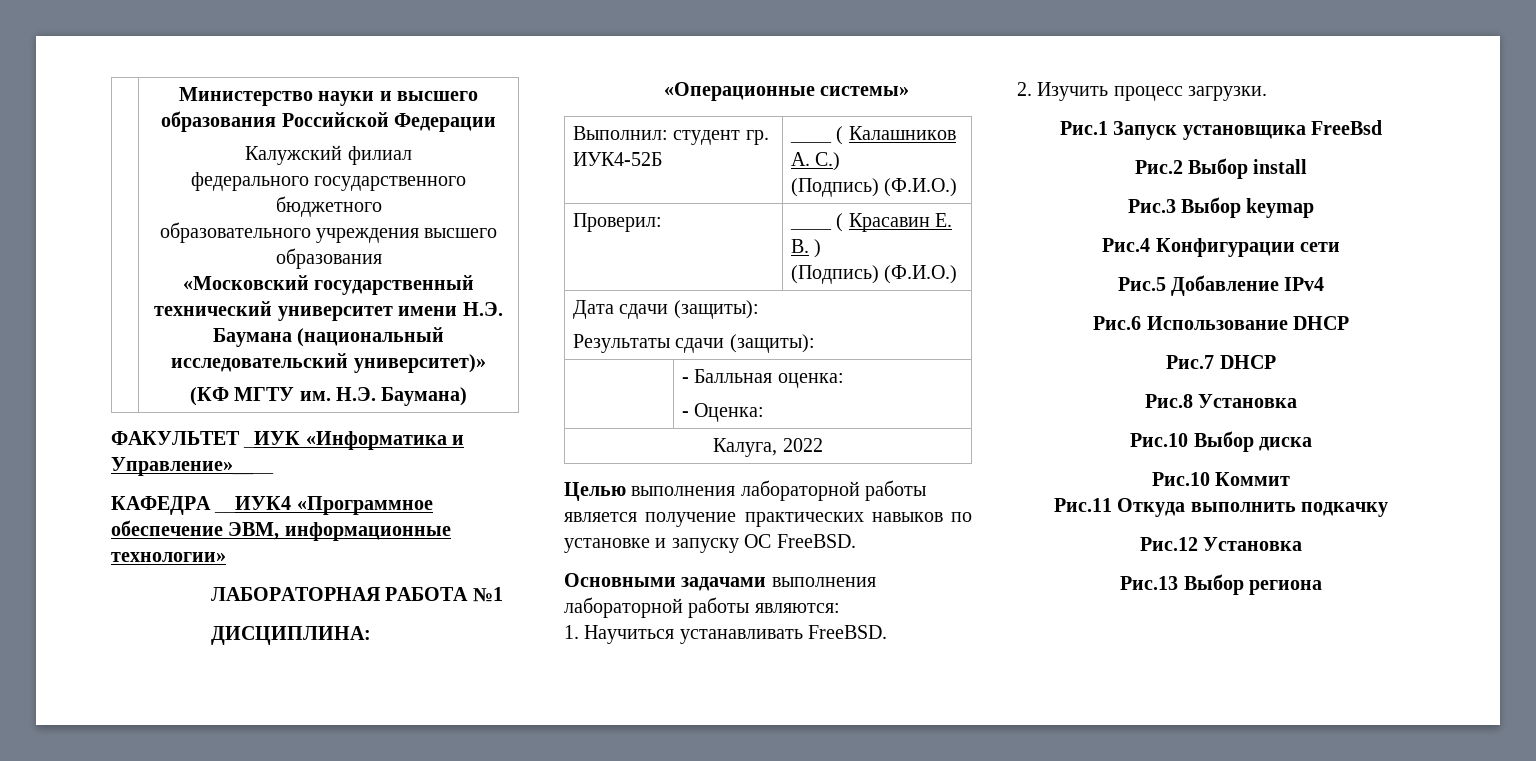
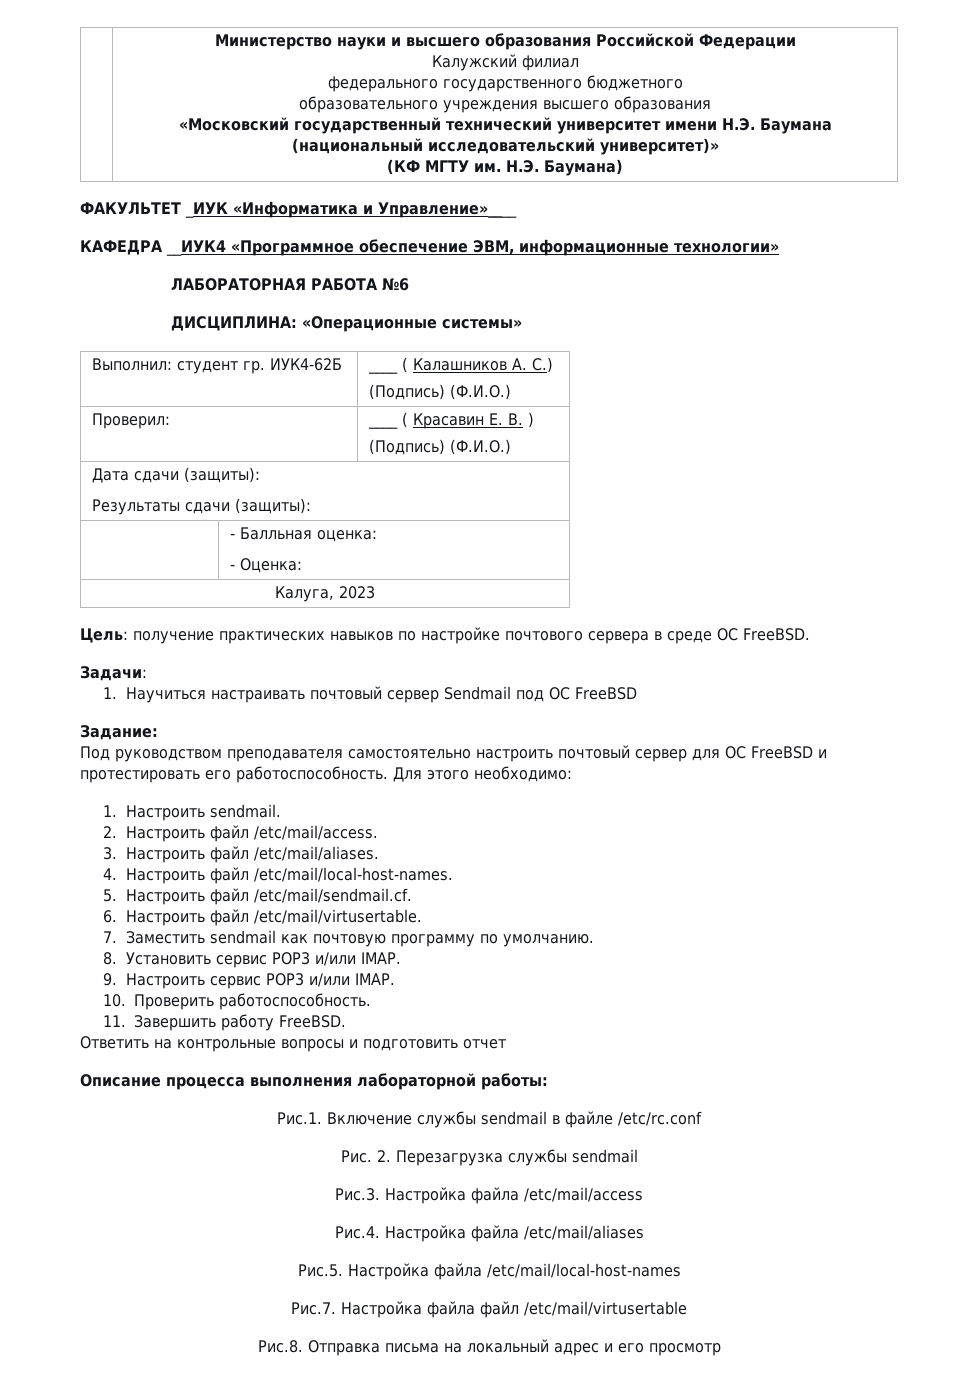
[472,587,503,602] №1 -> [382,278,410,291] №6
[572,152,662,166] ИУК4-52Б -> [270,358,343,371] ИУК4-62Б
[782,438,823,452] [564,480,927,501] [564,512,972,527] [564,534,856,553] [564,573,876,591] [564,597,840,618] [564,625,888,644] [1017,82,1268,101] [1059,120,1383,140] [1134,158,1308,179] [1127,197,1315,218] [1102,238,1340,257] [1117,275,1325,296] [1093,316,1349,330] [1166,355,1276,369] [1144,394,1298,408] [1130,431,1312,452] [1151,472,1291,486] [1053,498,1389,517] [1139,537,1303,551] [1120,574,1322,595] 2022 // Целью выполнения лабораторной работы является получение практических навыков по установке и запуску ОС FreeBSD. // Основными задачами выполнения лабораторной работы являются: // 1. Научиться устанавливать FreeBSD. // 2. Изучить процесс загрузки. // Рис.1 Запуск установщика FreeBsd // Рис.2 Выбор install // Рис.3 Выбор keymap // Рис.4 Конфигурации сети // Рис.5 Добавление IPv4 // Рис.6 Использование DHCP // Рис.7 DHCP // Рис.8 Установка // Рис.10 Выбор диска // Рис.10 Коммит // Рис.11 Откуда выполнить подкачку // Рис.12 Установка // Рис.13 Выбор региона -> [339,586,375,599] [80,627,810,644] [80,666,147,681] [102,686,637,703] [80,725,158,740] [80,745,827,762] [80,766,572,783] [102,804,281,821] [102,825,378,842] [102,846,379,863] [102,867,453,884] [102,888,412,905] [102,909,422,926] [102,930,594,947] [102,952,401,968] [102,973,395,989] [102,993,371,1010] [102,1014,346,1031] [80,1036,506,1052] [80,1073,548,1090] [277,1111,702,1128] [340,1149,638,1166] [335,1187,643,1204] [334,1225,644,1242] [297,1263,681,1280] [291,1301,687,1318] [257,1339,721,1356] 2023 // Цель: получение практических навыков по настройке почтового сервера в среде ОС FreeBSD. // Задачи: // 1. Научиться настраивать почтовый сервер Sendmail под ОС FreeBSD // Задание: // Под руководством преподавателя самостоятельно настроить почтовый сервер для ОС FreeBSD и протестировать его работоспособность. Для этого необходимо: // 1. Настроить sendmail. // 2. Настроить файл /etc/mail/access. // 3. Настроить файл /etc/mail/aliases. // 4. Настроить файл /etc/mail/local-host-names. // 5. Настроить файл /etc/mail/sendmail.cf. // 6. Настроить файл /etc/mail/virtusertable. // 7. Заместить sendmail как почтовую программу по умолчанию. // 8. Установить сервис POP3 и/или IMAP. // 9. Настроить сервис POP3 и/или IMAP. // 10. Проверить работоспособность. // 11. Завершить работу FreeBSD. // Ответить на контрольные вопросы и подготовить отчет // Описание процесса выполнения лабораторной работы: // Рис.1. Включение службы sendmail в файле /etc/rc.conf // Рис. 2. Перезагрузка службы sendmail // Рис.3. Настройка файла /etc/mail/access // Рис.4. Настройка файла /etc/mail/aliases // Рис.5. Настройка файла /etc/mail/local-host-names // Рис.7. Настройка файла файл /etc/mail/virtusertable // Рис.8. Отправка письма на локальный адрес и его просмотр

